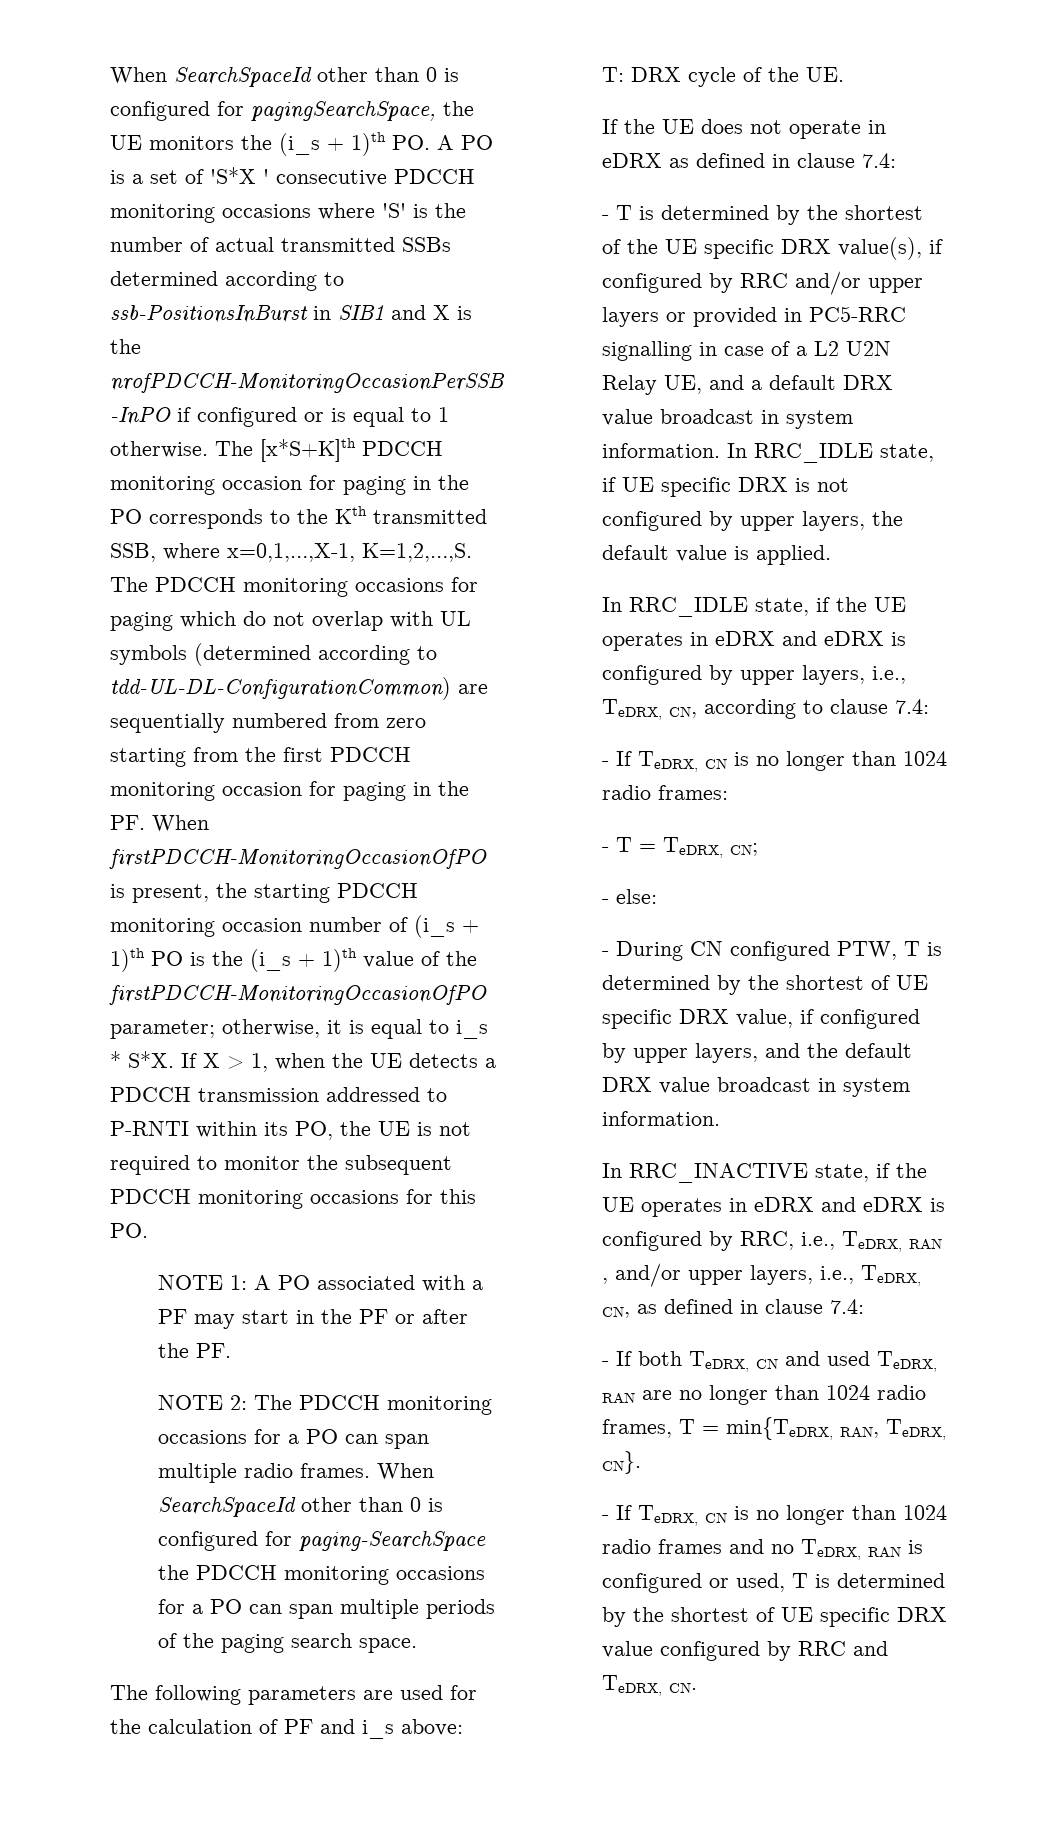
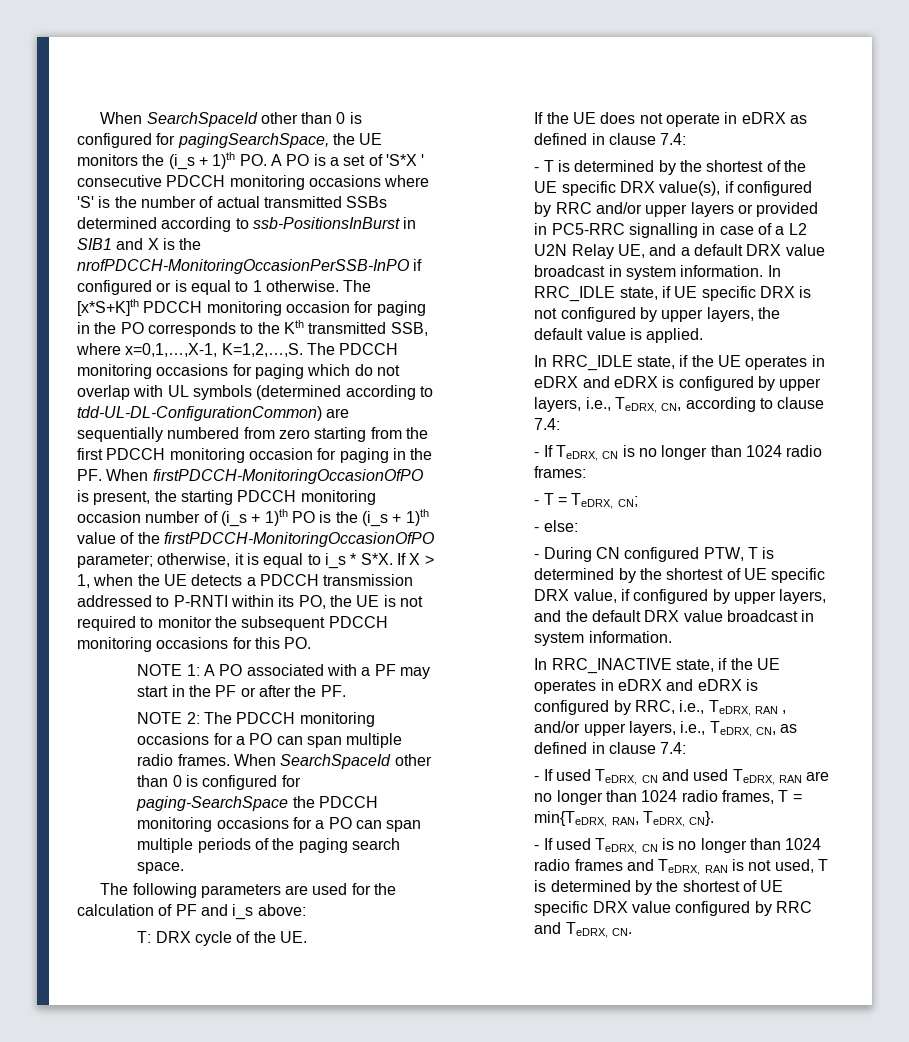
[638,1351,683,1366] both -> [556,769,592,781] used
(633, 1512) none -> [556,838,592,850] used
[771,1544,795,1554] no -> (655, 865) none
[602,1573,730,1593] configured or -> [748,860,772,871] not

